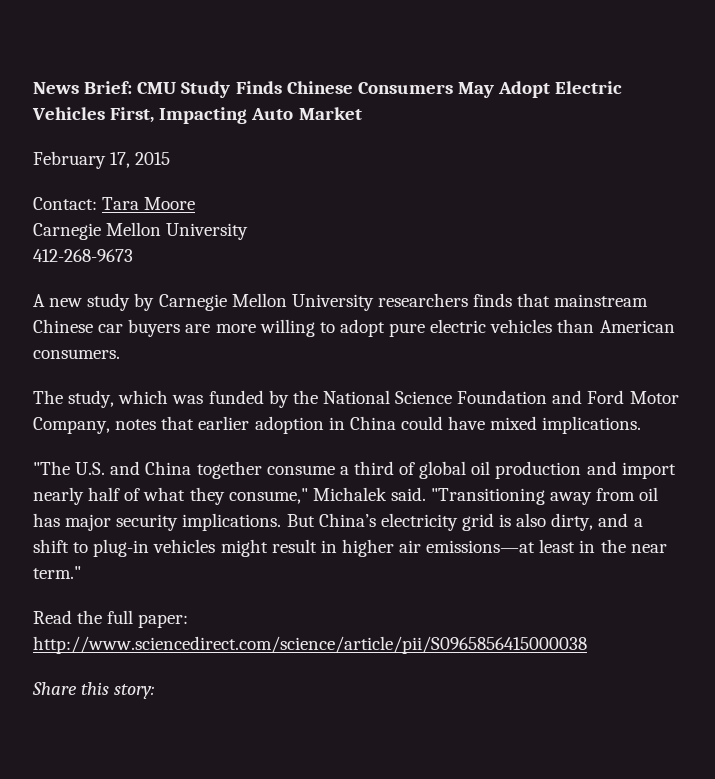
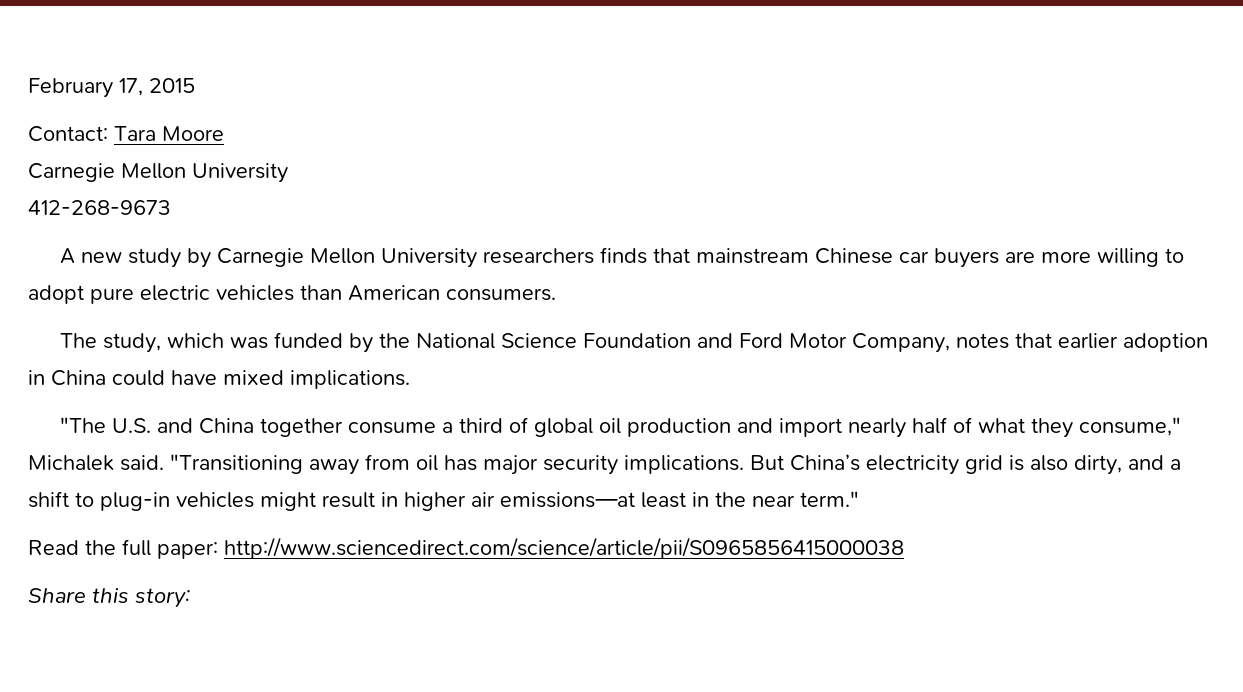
[33,81,623,98] [32,107,362,124] News Brief: CMU Study Finds Chinese Consumers May Adopt Electric Vehicles First, Impacting Auto Market // -> (28, 88) none

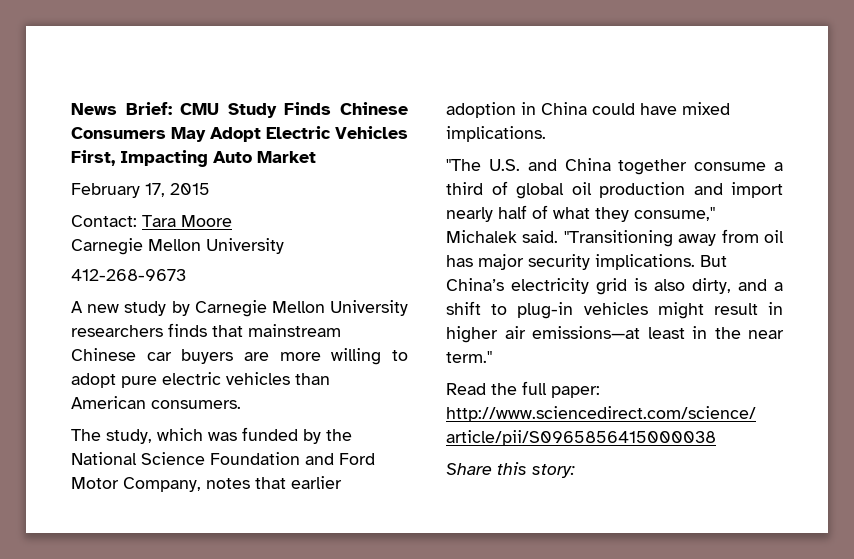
(28, 88) none -> [71,102,408,118] [71,126,408,142] [71,150,316,167] News Brief: CMU Study Finds Chinese Consumers May Adopt Electric Vehicles First, Impacting Auto Market //

